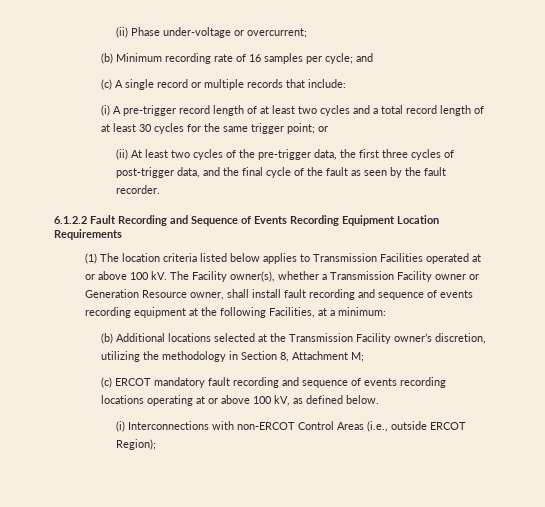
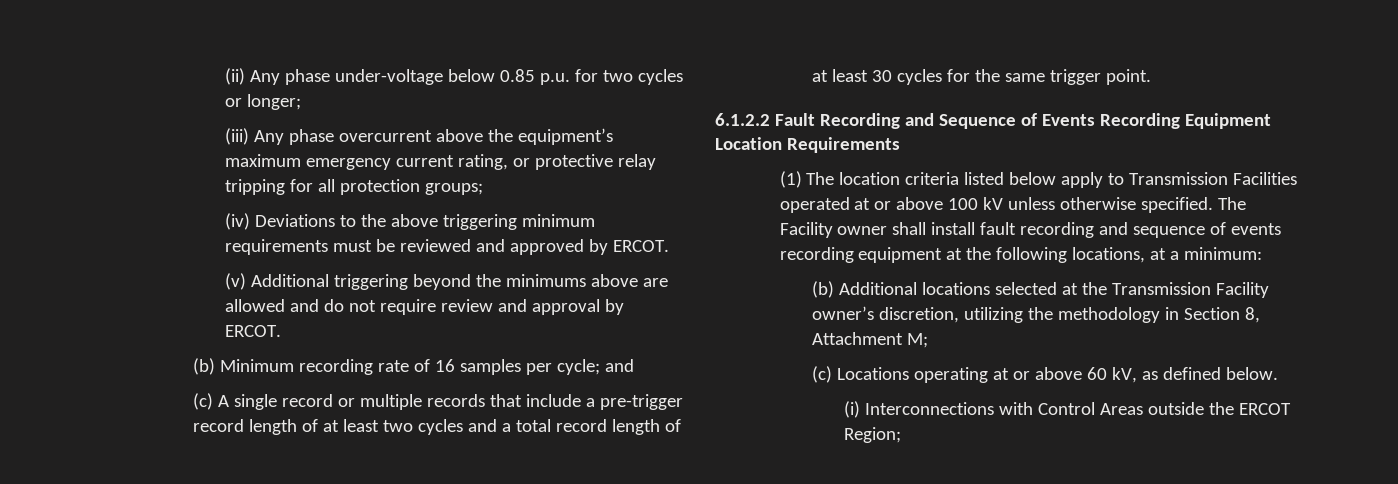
[116,27,308,38] (ii) Phase under-voltage or overcurrent; -> [224,68,683,85] [224,94,301,110] [224,128,613,145] [224,154,656,170] [224,179,483,195] [224,213,595,230] [224,239,669,255] [224,273,668,290] [224,299,624,315] [224,325,281,337] (ii) Any phase under-voltage below 0.85 p.u. for two cycles or longer; // (iii) Any phase overcurrent above the equipment’s maximum emergency current rating, or protective relay tripping for all protection groups; // (iv) Deviations to the above triggering minimum requirements must be reviewed and approved by ERCOT. // (v) Additional triggering beyond the minimums above are allowed and do not require review and approval by ERCOT.
[307,79,346,88] [100,105,121,116] include: // (i) A -> [525,394,595,407] include a
[286,123,328,134] [116,149,455,160] [116,167,447,178] [116,185,161,194] point; or // (ii) At least two cycles of the pre-trigger data, the first three cycles of post-trigger data, and the final cycle of the fault as seen by the fault recorder. -> [1105,69,1151,85] point.
[263,253,298,264] applies -> [1061,172,1104,188] apply
[151,271,480,282] [85,289,225,300] kV. The Facility owner(s), whether a Transmission Facility owner or Generation Resource owner, -> [983,197,1247,213] [779,222,888,238] kV unless otherwise specified. The Facility owner
[269,307,316,318] Facilities, -> [1072,247,1146,263] locations,
[114,377,446,388] [100,395,144,404] ERCOT mandatory fault recording and sequence of events recording locations -> [836,367,909,380] Locations
[252,396,272,404] 100 -> [1086,367,1107,380] 60
[237,422,296,430] non-ERCOT -> (1033, 408) none
[367,421,467,432] [116,439,157,450] (i.e., outside ERCOT Region); -> [1147,402,1291,415] [843,427,901,443] outside the ERCOT Region;

